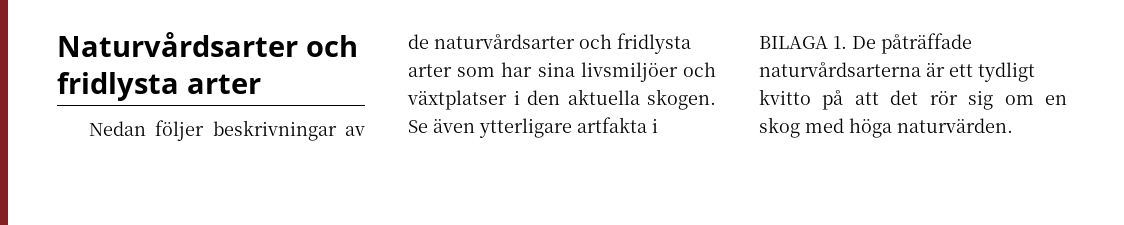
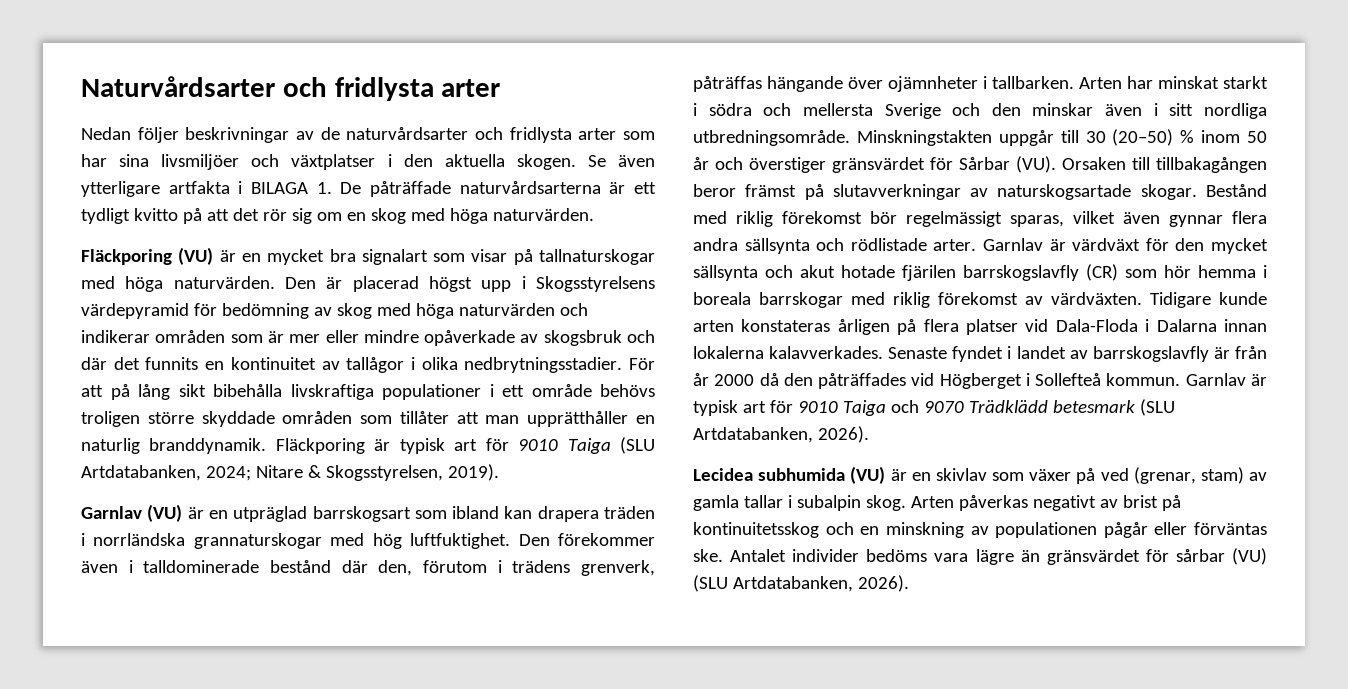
(1013, 125) none -> [81,247,655,265] [81,276,655,292] [81,303,588,319] [81,330,655,346] [81,357,655,373] [81,384,655,400] [81,411,655,427] [81,437,656,454] [81,464,499,481] [81,504,655,522] [81,533,655,549] [81,560,655,576] [693,76,1268,92] [693,103,1267,119] [693,129,1267,146] [693,156,1267,173] [693,184,1267,200] [693,211,1267,227] [693,238,1268,254] [693,264,1267,281] [693,292,1267,308] [693,319,1267,335] [693,346,1267,362] [693,373,1267,389] [693,399,1175,416] [693,426,869,443] [693,466,1267,484] [693,495,1181,511] [693,522,1267,538] [693,548,1267,565] [693,575,909,592] // Fläckporing (VU) är en mycket bra signalart som visar på tallnaturskogar med höga naturvärden. Den är placerad högst upp i Skogsstyrelsens värdepyramid för bedömning av skog med höga naturvärden och indikerar områden som är mer eller mindre opåverkade av skogsbruk och där det funnits en kontinuitet av tallågor i olika nedbrytningsstadier. För att på lång sikt bibehålla livskraftiga populationer i ett område behövs troligen större skyddade områden som tillåter att man upprätthåller en naturlig branddynamik. Fläckporing är typisk art för 9010 Taiga (SLU Artdatabanken, 2024; Nitare & Skogsstyrelsen, 2019). // Garnlav (VU) är en utpräglad barrskogsart som ibland kan drapera träden i norrländska grannaturskogar med hög luftfuktighet. Den förekommer även i talldominerade bestånd där den, förutom i trädens grenverk, påträffas hängande över ojämnheter i tallbarken. Arten har minskat starkt i södra och mellersta Sverige och den minskar även i sitt nordliga utbredningsområde. Minskningstakten uppgår till 30 (20–50) % inom 50 år och överstiger gränsvärdet för Sårbar (VU). Orsaken till tillbakagången beror främst på slutavverkningar av naturskogsartade skogar. Bestånd med riklig förekomst bör regelmässigt sparas, vilket även gynnar flera andra sällsynta och rödlistade arter. Garnlav är värdväxt för den mycket sällsynta och akut hotade fjärilen barrskogslavfly (CR) som hör hemma i boreala barrskogar med riklig förekomst av värdväxten. Tidigare kunde arten konstateras årligen på flera platser vid Dala-Floda i Dalarna innan lokalerna kalavverkades. Senaste fyndet i landet av barrskogslavfly är från år 2000 då den påträffades vid Högberget i Sollefteå kommun. Garnlav är typisk art för 9010 Taiga och 9070 Trädklädd betesmark (SLU Artdatabanken, 2026). // Lecidea subhumida (VU) är en skivlav som växer på ved (grenar, stam) av gamla tallar i subalpin skog. Arten påverkas negativt av brist på kontinuitetsskog och en minskning av populationen pågår eller förväntas ske. Antalet individer bedöms vara lägre än gränsvärdet för sårbar (VU) (SLU Artdatabanken, 2026).

